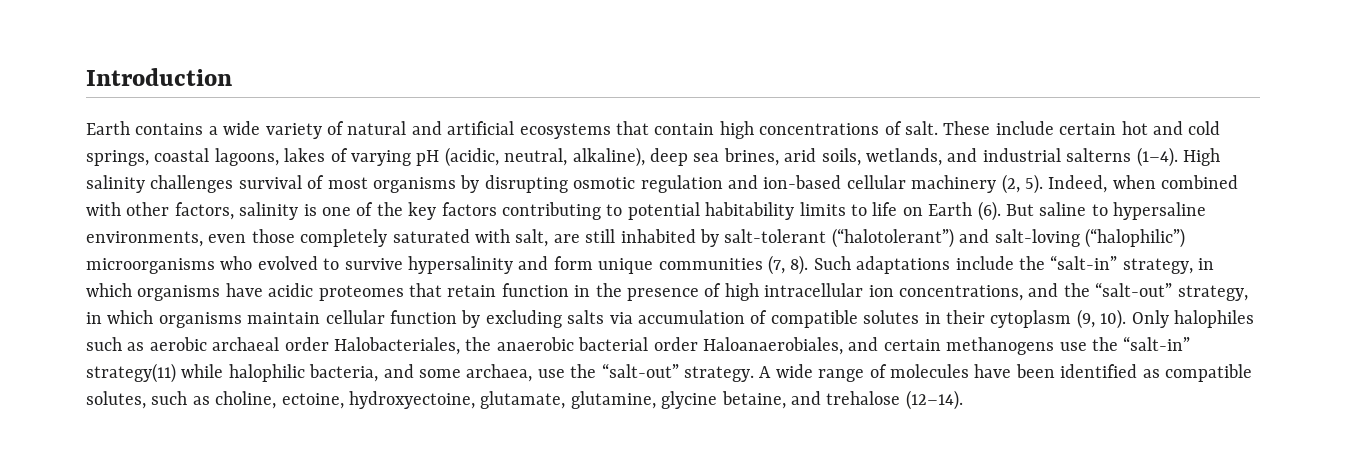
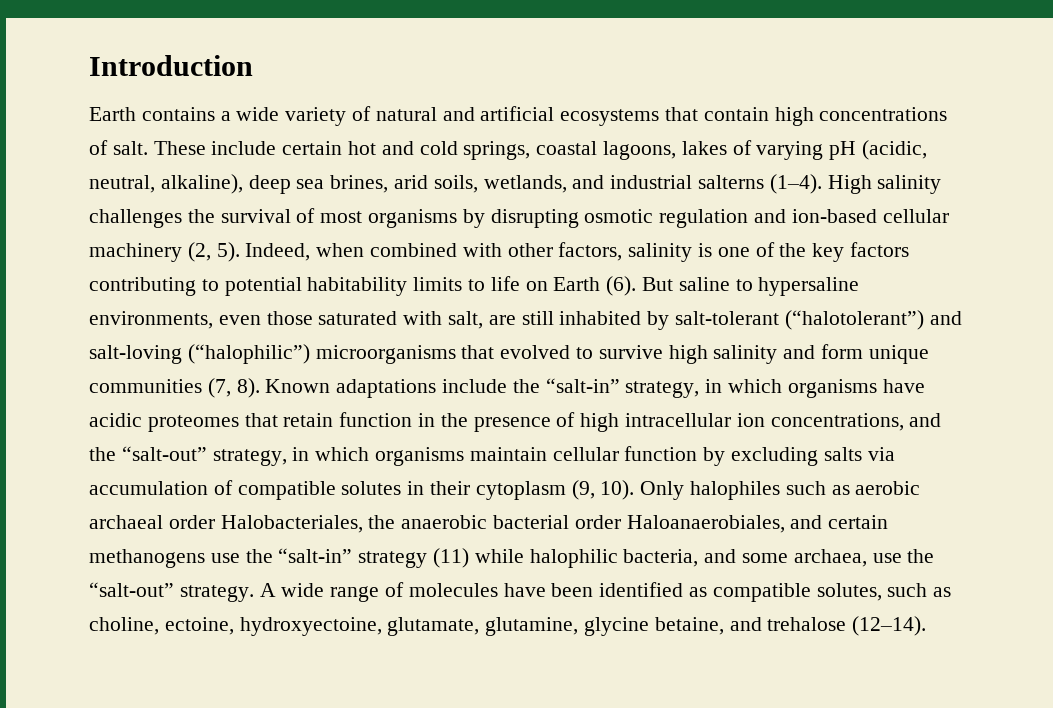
(234, 184) none -> [187,209,215,223] the
[300,229,388,247] completely -> (313, 318) none
[220,256,253,270] who -> [461,345,495,359] that
[408,256,513,274] hypersalinity -> [668,345,778,364] high salinity
[813,256,851,270] Such -> [265,379,331,393] Known
[86,363,176,383] strategy(11) -> [358,548,470,568] strategy (11)

